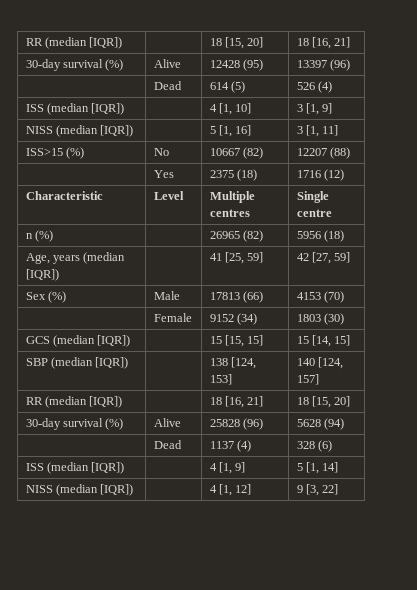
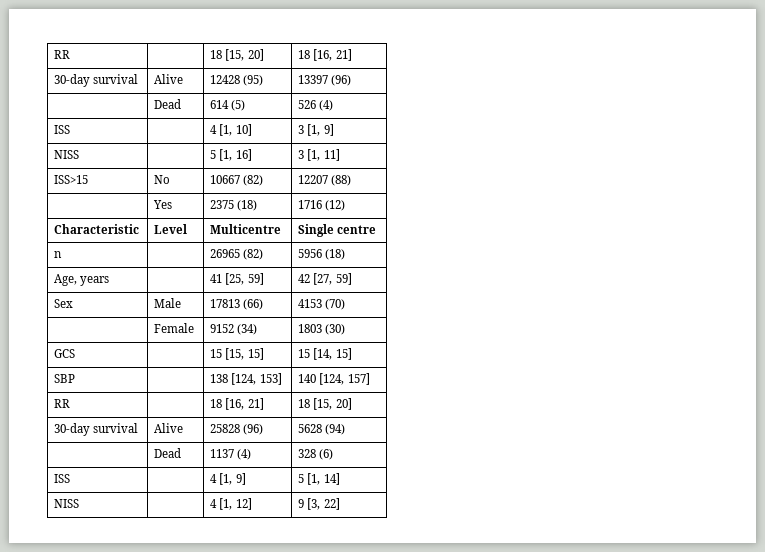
[25,37,123,49] RR (median [IQR]) -> [54,50,71,59] RR
[105,59,124,71] (%) -> (139, 79) none
[47,103,125,115] (median [IQR]) -> (71, 129) none
[56,125,134,137] (median [IQR]) -> (80, 154) none
[66,147,85,159] (%) -> (89, 179) none
[209,191,255,203] [209,209,250,217] Multiple centres -> [210,224,282,234] Multicentre
[35,230,54,242] (%) -> (63, 254) none
[83,252,126,264] [25,269,59,281] (median [IQR]) -> (110, 281) none
[48,291,67,303] (%) -> (74, 303) none
[53,335,131,347] (median [IQR]) -> (76, 353) none
[51,357,129,369] (median [IQR]) -> (76, 378) none
[45,396,123,408] (median [IQR]) -> (71, 403) none
[105,418,124,430] (%) -> (139, 428) none
[47,462,125,474] (median [IQR]) -> (71, 478) none
[56,484,134,496] (median [IQR]) -> (80, 503) none

